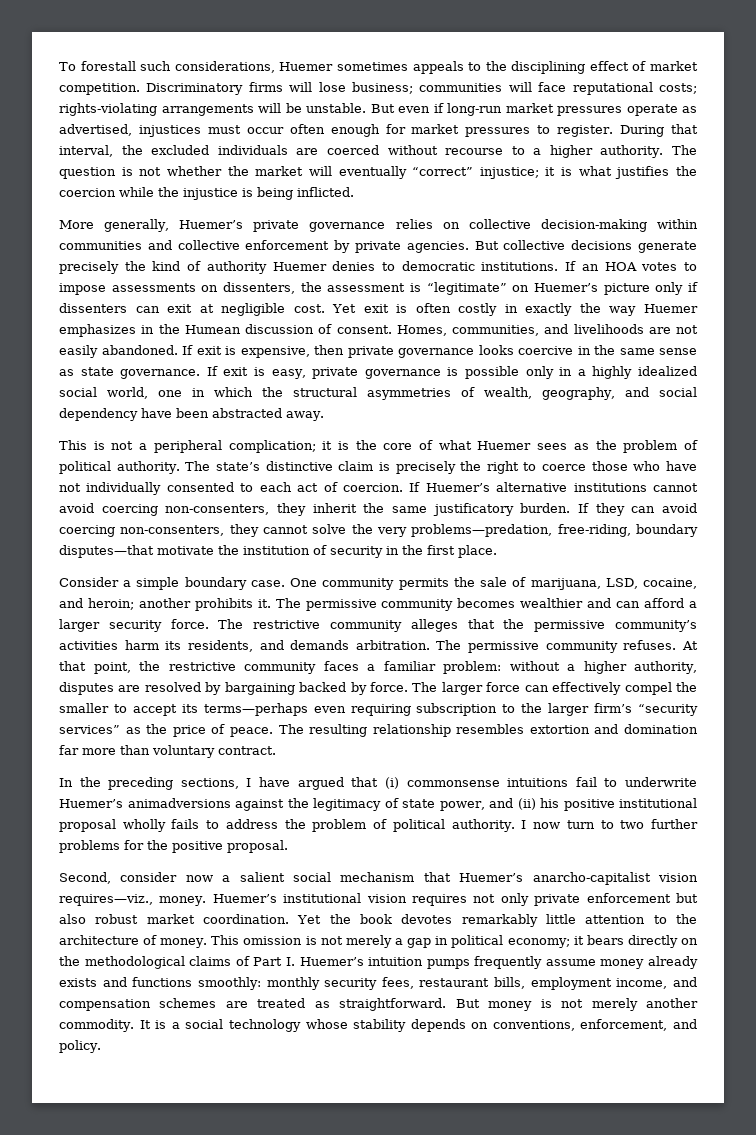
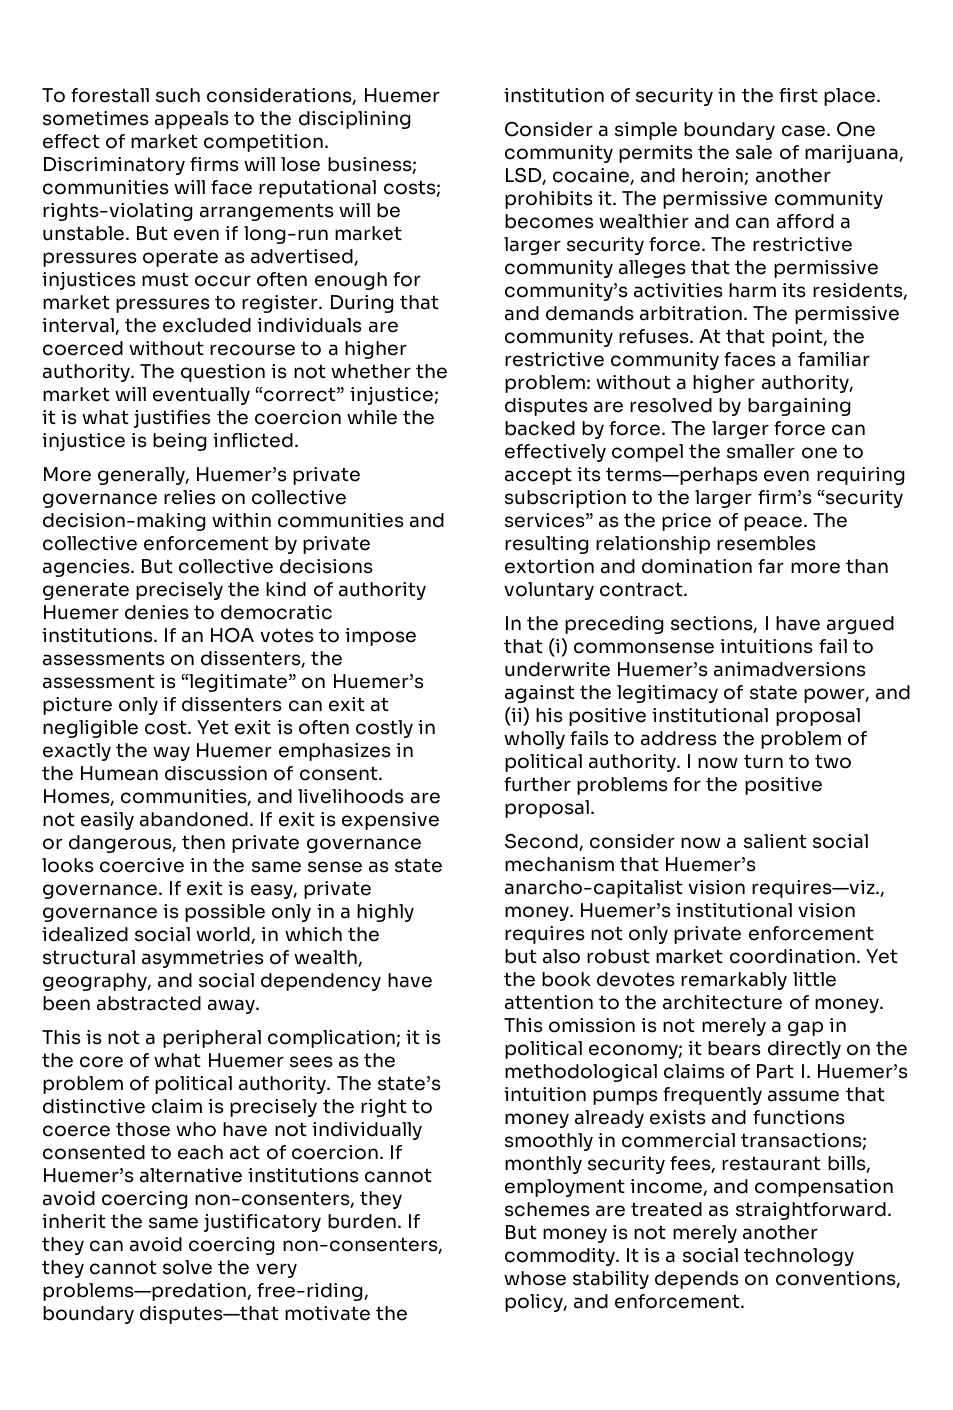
[240,346,310,358] expensive, -> [340,811,440,830] [42,835,178,853] expensive or dangerous,
[158,390,183,397] one -> (257, 935) none
(109, 708) none -> [800,447,838,459] one
(596, 962) none -> [845,1087,885,1102] that
[197,977,261,990] smoothly: -> [504,1132,868,1151] smoothly in commercial transactions;
[580,1019,697,1031] [59,1040,101,1053] enforcement, and policy. -> [504,1293,746,1312] policy, and enforcement.

